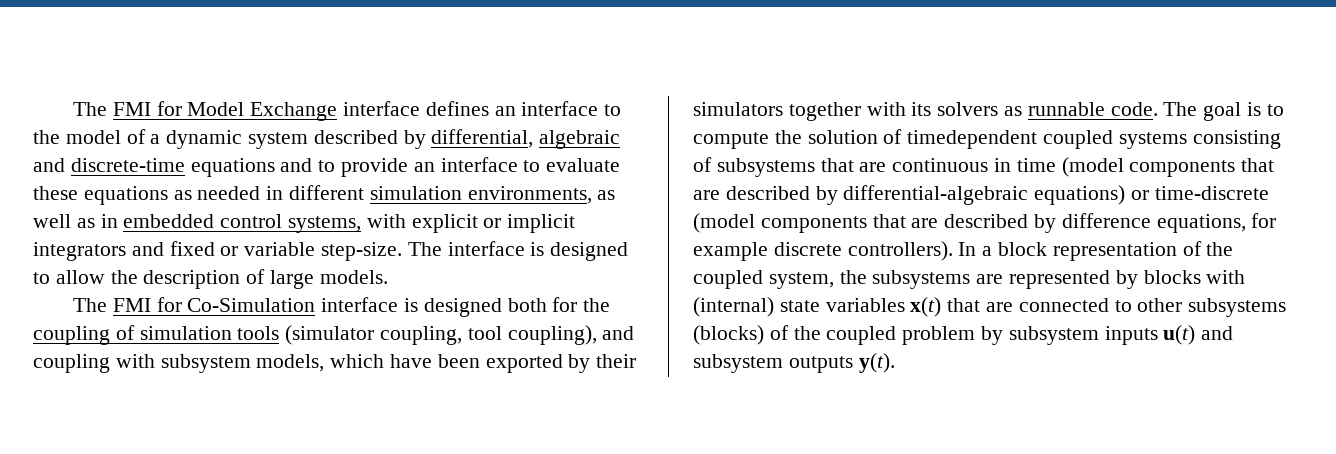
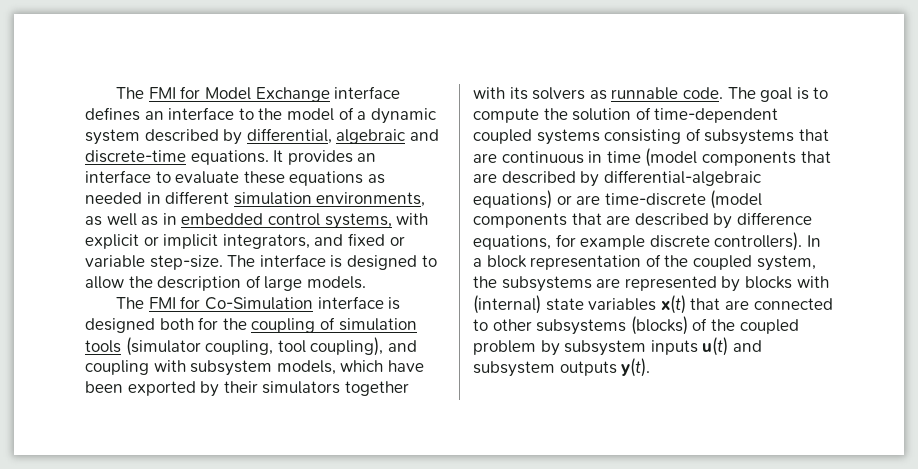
[190,158,409,177] equations and to provide -> [190,150,353,165] equations. It provides
[33,242,126,261] integrators -> [222,234,310,249] integrators,
[907,130,1038,149] timedependent -> [654,108,779,123] time-dependent
(1150, 195) none -> [576,195,601,205] are

